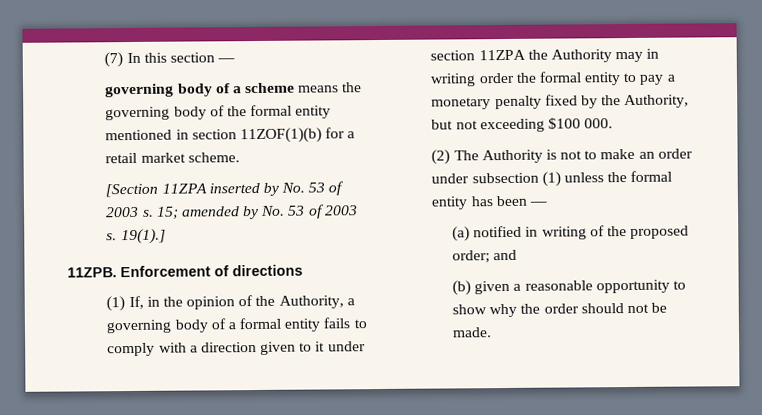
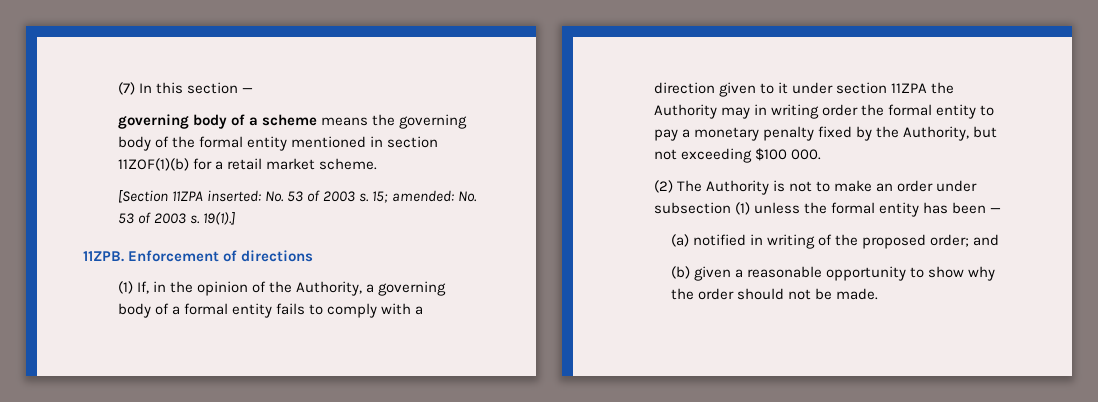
[208,182,279,196] inserted by -> [206,190,261,202] inserted:
[180,205,260,220] amended by -> [392,190,455,202] amended:

